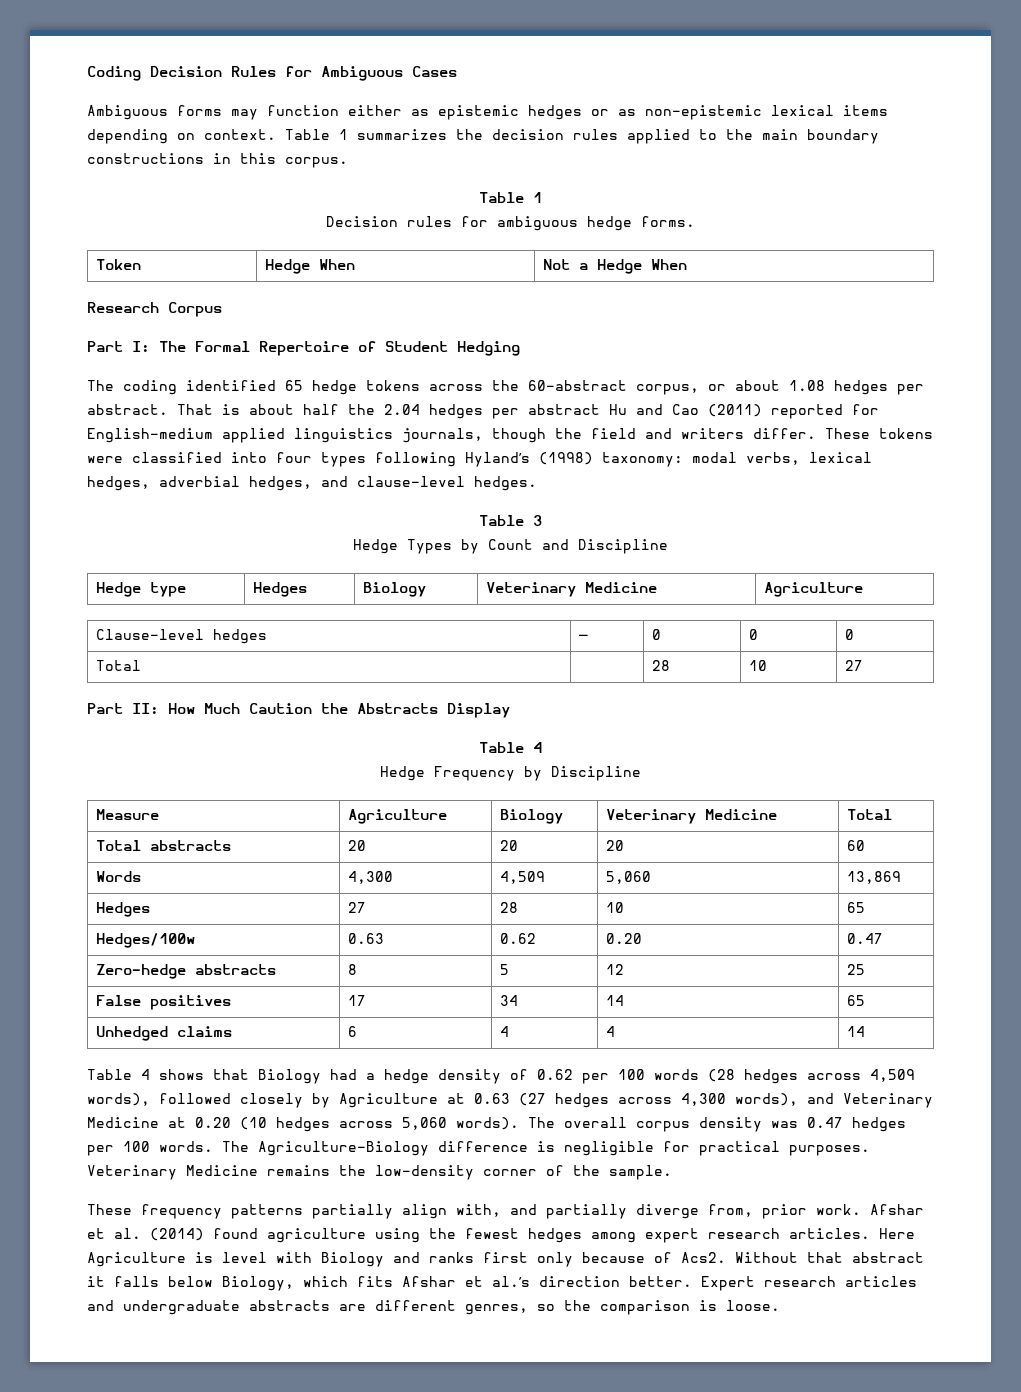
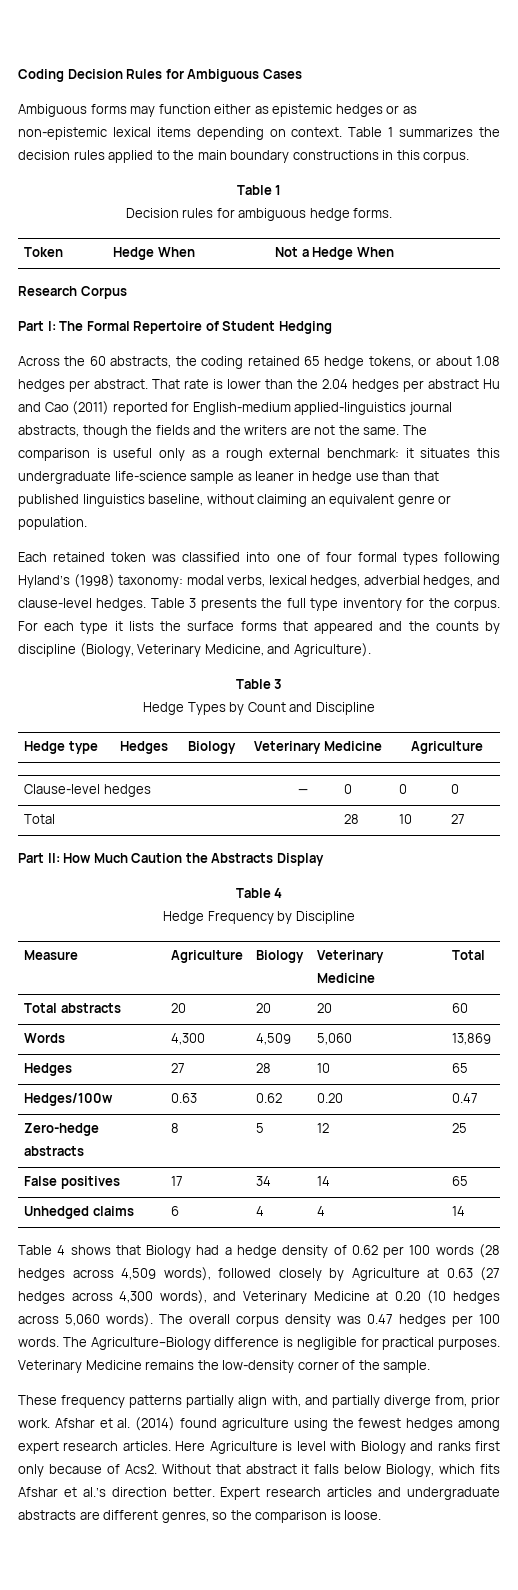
[87,380,699,395] The coding identified 65 hedge tokens across the 60-abstract corpus, -> [18,356,414,369] Across the 60 abstracts, the coding retained 65 hedge tokens,
[222,404,339,415] is about half -> [184,379,293,389] rate is lower than
[222,428,933,443] [87,452,312,463] applied linguistics journals, though the field and writers differ. These tokens were classified into four -> [294,402,452,415] [18,425,427,438] [18,448,500,461] [18,471,439,484] [18,494,452,507] [18,517,87,530] [18,552,397,562] applied-linguistics journal abstracts, though the fields and the writers are not the same. The comparison is useful only as a rough external benchmark: it situates this undergraduate life-science sample as leaner in hedge use than that published linguistics baseline, without claiming an equivalent genre or population. // Each retained token was classified into one of four formal
(537, 483) none -> [150,598,500,611] [18,621,500,634] [18,643,371,657] Table 3 presents the full type inventory for the corpus. For each type it lists the surface forms that appeared and the counts by discipline (Biology, Veterinary Medicine, and Agriculture).

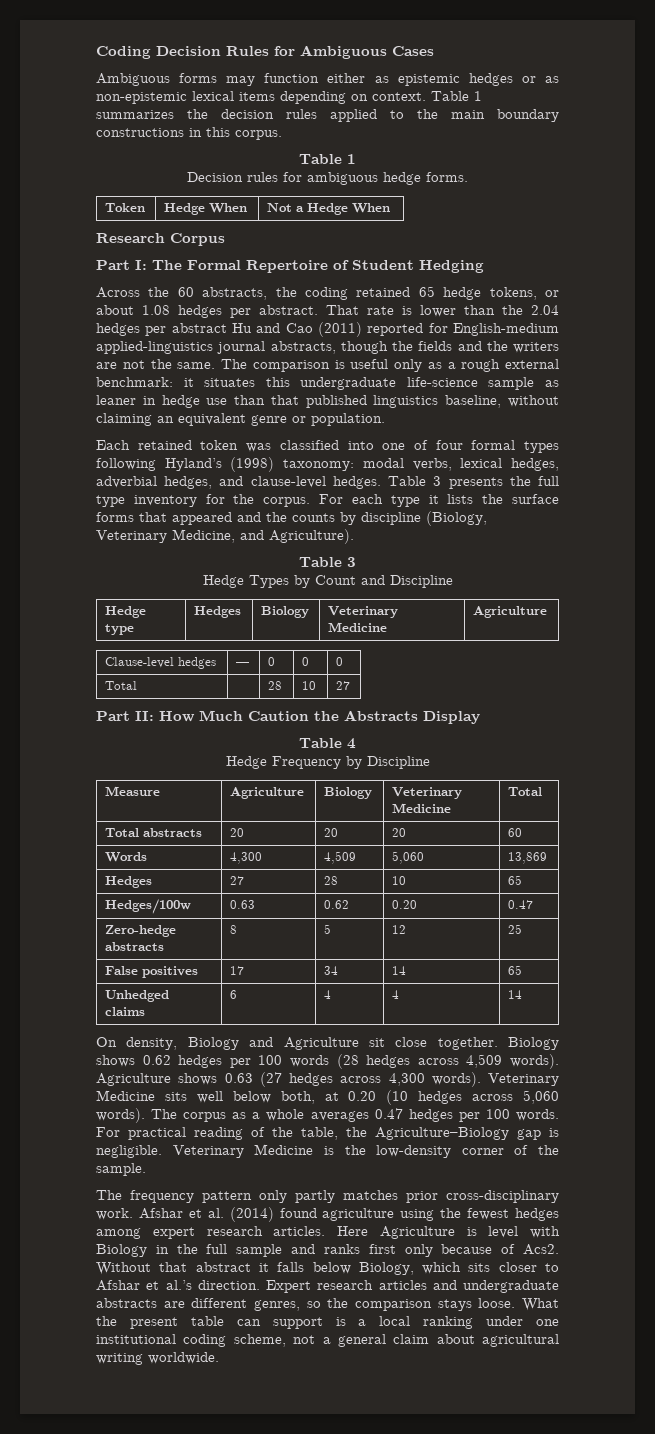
[18,1245,378,1258] Table 4 shows that Biology had a hedge density of 0.62 -> [96,1037,559,1050] [96,1055,223,1068] On density, Biology and Agriculture sit close together. Biology shows 0.62 hedges
[163,1267,439,1281] words), followed closely by Agriculture at -> [510,1054,559,1069] [96,1073,218,1086] words). Agriculture shows
[159,1290,370,1304] words), and Veterinary Medicine -> [431,1072,559,1087] [96,1090,315,1104] words). Veterinary Medicine sits well below both,
[189,1314,361,1327] overall corpus density was -> [183,1109,369,1122] corpus as a whole averages
[62,1337,500,1350] [18,1360,195,1373] The Agriculture–Biology difference is negligible for practical purposes. Veterinary Medicine remains -> [96,1127,559,1140] [96,1144,334,1158] For practical reading of the table, the Agriculture–Biology gap is negligible. Veterinary Medicine is
[18,1395,501,1408] These frequency patterns partially align with, and partially diverge from, prior -> [96,1190,559,1203] The frequency pattern only partly matches prior cross-disciplinary
(406, 1447) none -> [155,1244,283,1257] in the full sample
[480,1464,501,1474] fits -> [468,1262,559,1272] sits closer to
[111,1487,215,1497] direction better. -> [197,1280,260,1290] direction.
[330,1510,382,1520] is loose. -> [437,1298,559,1311] [96,1316,559,1329] [96,1334,559,1347] [96,1352,219,1365] stays loose. What the present table can support is a local ranking under one institutional coding scheme, not a general claim about agricultural writing worldwide.

